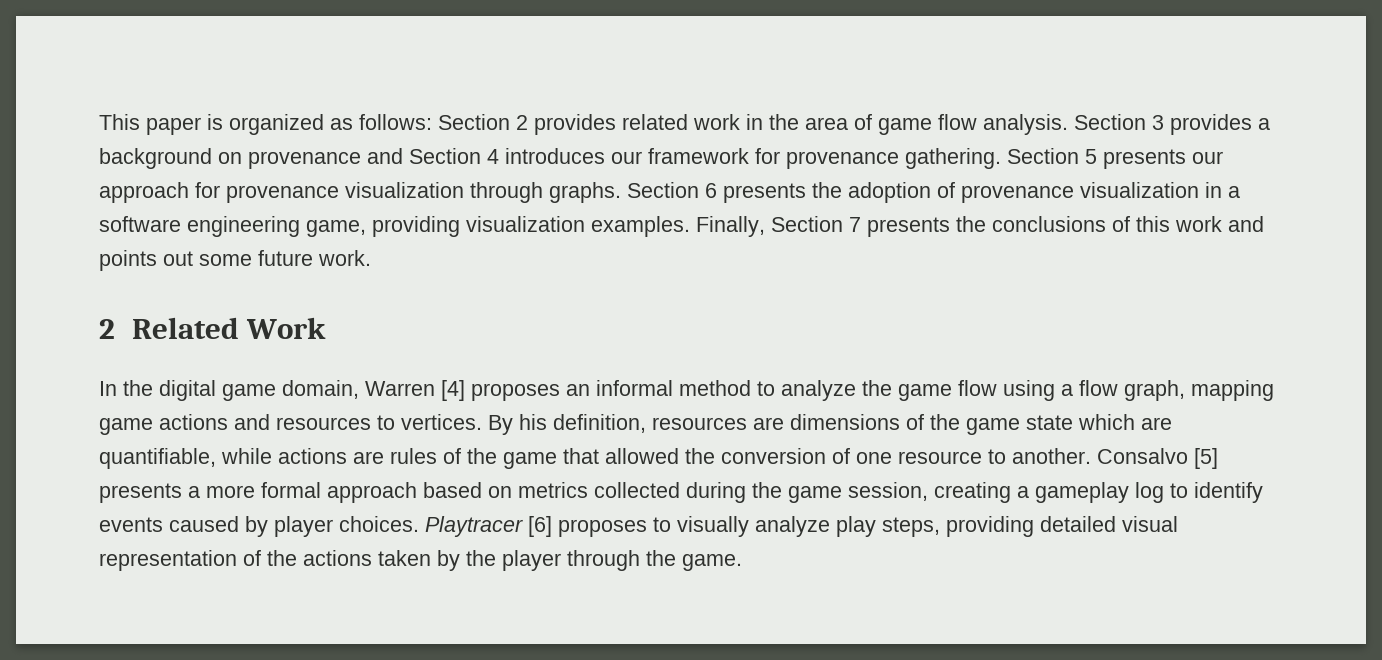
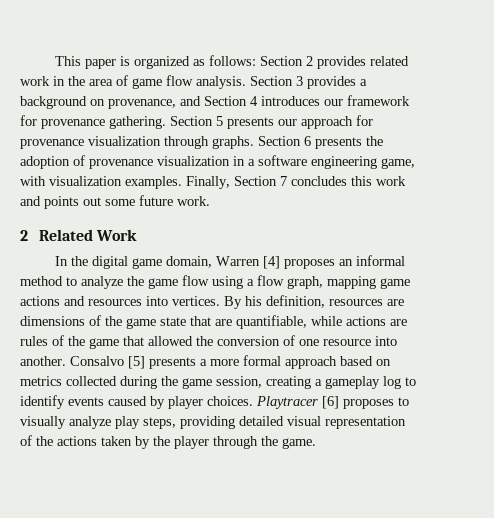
[248,151,361,169] provenance -> [108,99,176,109] provenance,
[372,216,460,237] providing -> [20,176,46,186] with
[867,216,1130,237] presents the conclusions of -> [291,176,347,186] concludes
[377,415,395,430] to -> [146,296,168,306] into
[1078,414,1135,430] which -> [190,316,211,326] that
[988,449,1006,464] to -> [375,336,397,346] into

